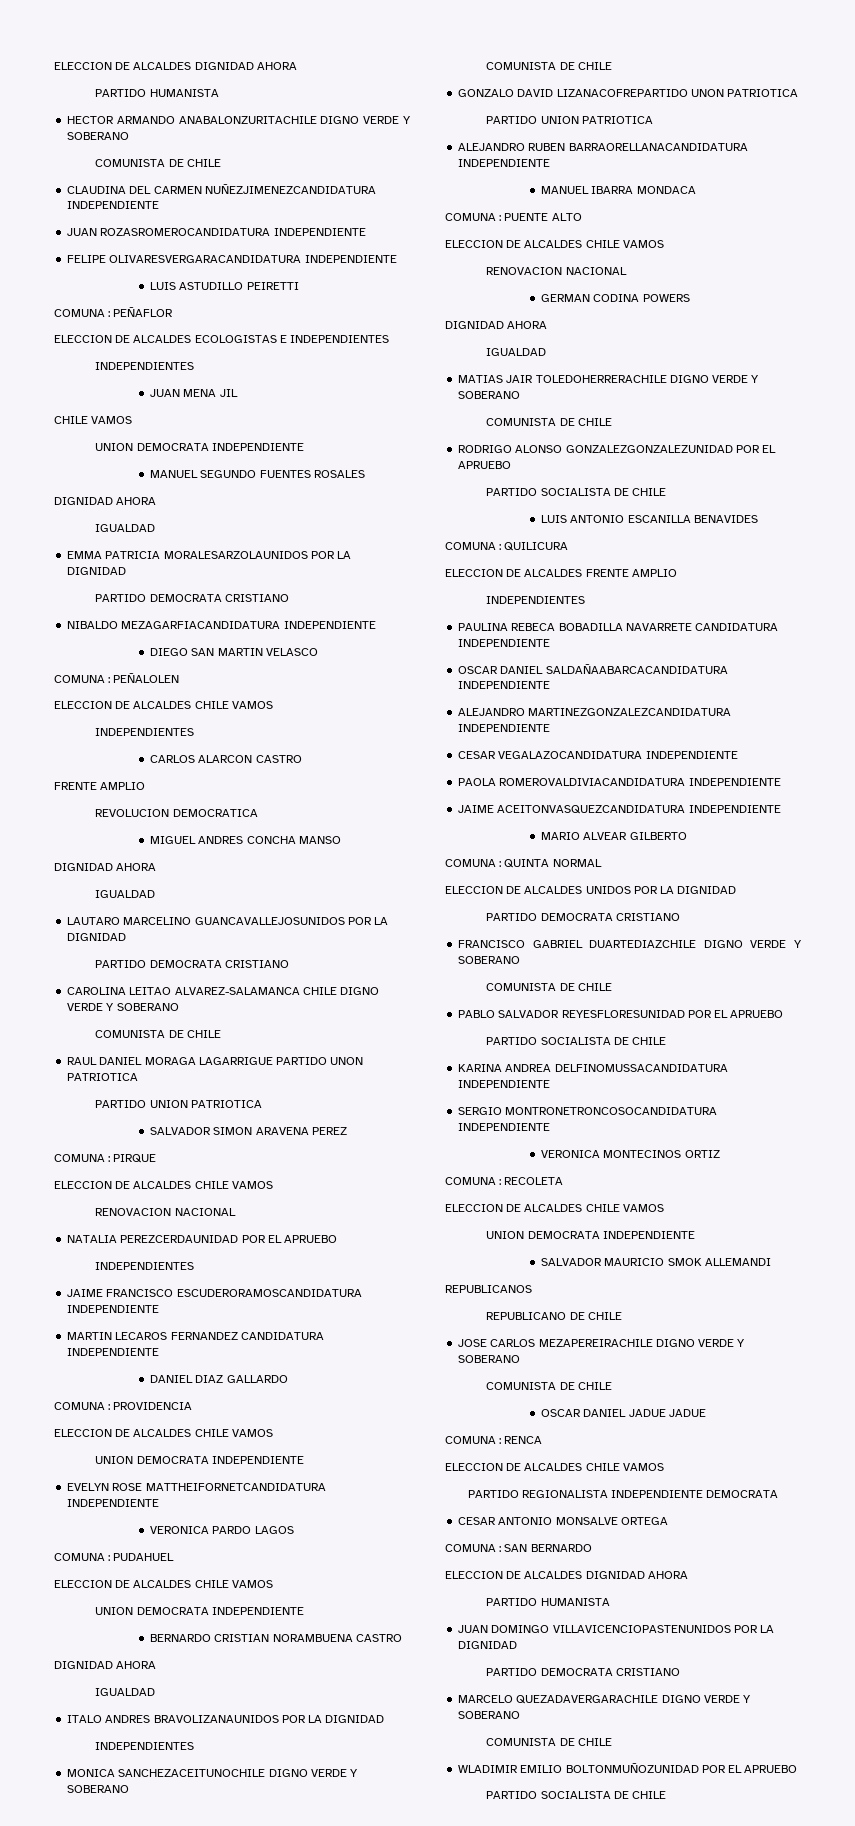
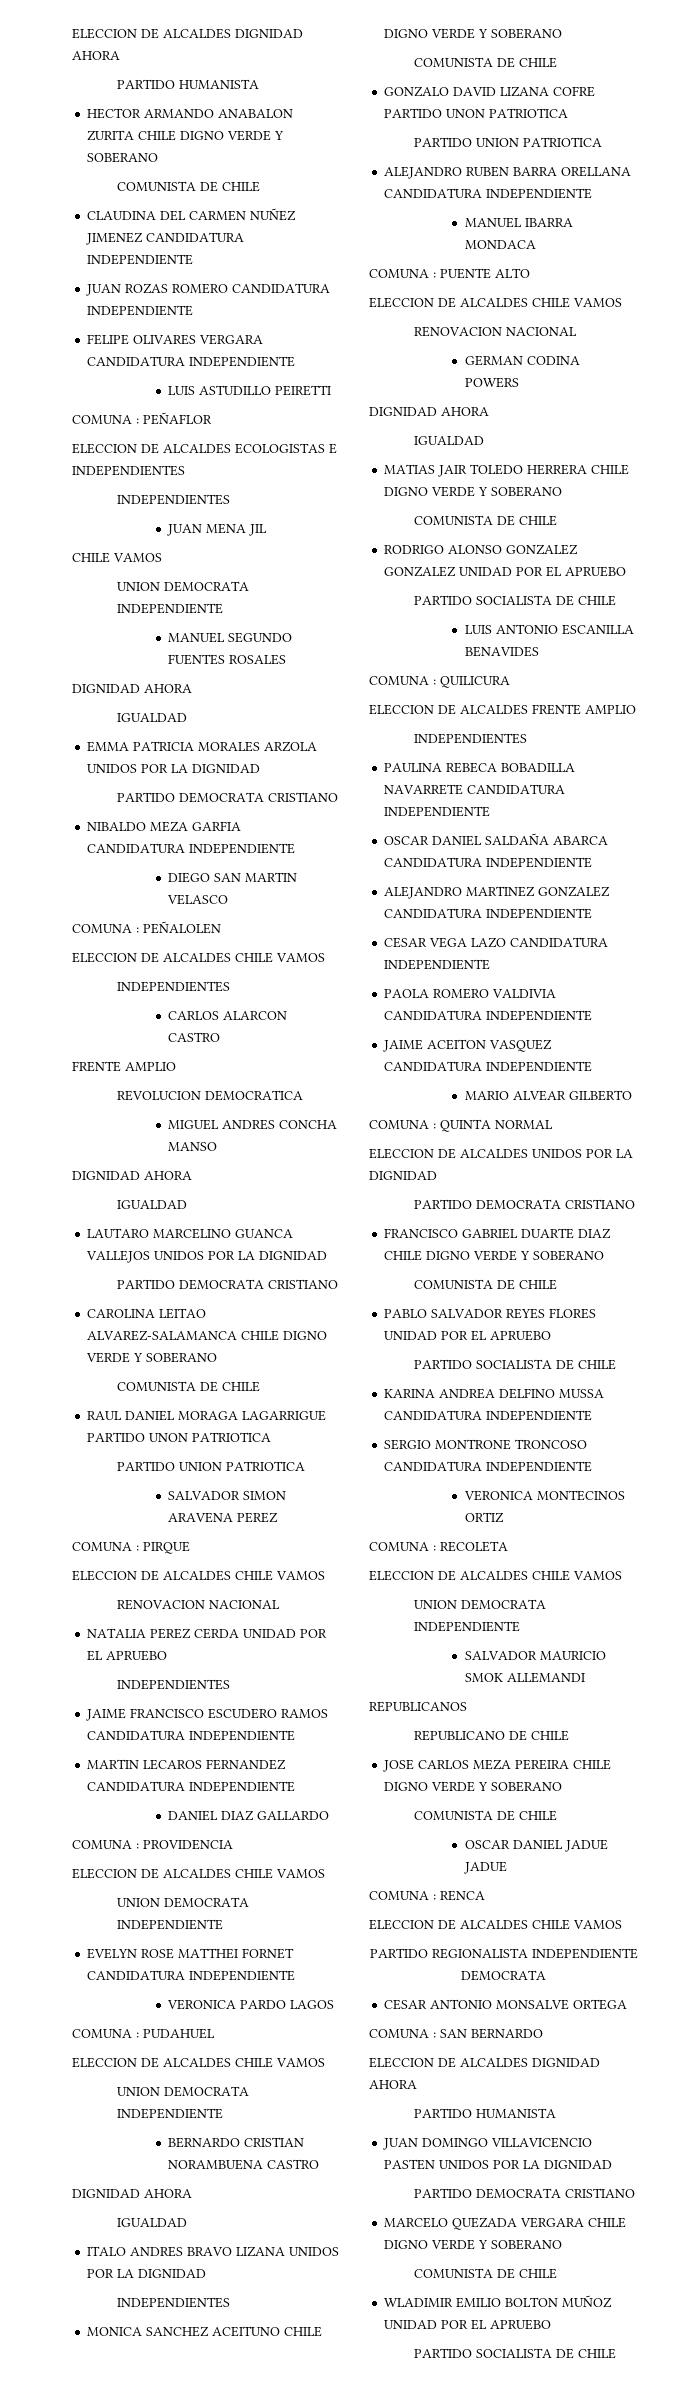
[178,116,317,124] ANABALONZURITACHILE -> [218,109,294,118] [87,130,177,141] ANABALON ZURITA CHILE
[204,184,376,194] NUÑEZJIMENEZCANDIDATURA -> [250,208,297,221] [86,232,245,245] NUÑEZ JIMENEZ CANDIDATURA
[100,228,271,236] ROZASROMEROCANDIDATURA -> [125,283,331,294] ROZAS ROMERO CANDIDATURA
[109,255,302,263] OLIVARESVERGARACANDIDATURA -> [133,334,264,345] [87,356,186,366] OLIVARES VERGARA CANDIDATURA
[163,551,308,559] MORALESARZOLAUNIDOS -> [198,741,318,752] [87,764,138,773] MORALES ARZOLA UNIDOS
[121,621,281,629] MEZAGARFIACANDIDATURA -> [150,821,242,832] [87,843,186,853] MEZA GARFIA CANDIDATURA
[194,917,345,925] GUANCAVALLEJOSUNIDOS -> [235,1229,294,1238] [86,1250,205,1263] GUANCA VALLEJOS UNIDOS
[120,1235,239,1243] PEREZCERDAUNIDAD -> [150,1628,297,1639] PEREZ CERDA UNIDAD
[176,1289,362,1297] ESCUDERORAMOSCANDIDATURA -> [208,1708,329,1719] [87,1730,186,1740] ESCUDERO RAMOS CANDIDATURA
[145,1483,326,1491] MATTHEIFORNETCANDIDATURA -> [178,1948,295,1959] [87,1970,186,1980] MATTHEI FORNET CANDIDATURA
[153,1715,279,1723] BRAVOLIZANAUNIDOS -> [187,2246,340,2257] BRAVO LIZANA UNIDOS
[118,1769,266,1777] SANCHEZACEITUNOCHILE -> [146,2326,323,2337] SANCHEZ ACEITUNO CHILE
[556,89,688,97] LIZANACOFREPARTIDO -> [500,86,596,97] [384,108,443,118] LIZANA COFRE PARTIDO
[568,143,748,151] BARRAORELLANACANDIDATURA -> [513,166,632,177] [384,188,483,198] BARRA ORELLANA CANDIDATURA
[535,375,667,383] TOLEDOHERRERACHILE -> [470,464,630,475] TOLEDO HERRERA CHILE
[565,445,733,453] GONZALEZGONZALEZUNIDAD -> [506,544,579,555] [384,566,513,577] GONZALEZ GONZALEZ UNIDAD
[545,664,728,674] SALDAÑAABARCACANDIDATURA -> [485,833,609,845] [384,857,483,867] SALDAÑA ABARCA CANDIDATURA
[528,708,732,716] MARTINEZGONZALEZCANDIDATURA -> [466,886,611,897] [384,908,483,918] MARTINEZ GONZALEZ CANDIDATURA
[498,751,643,759] VEGALAZOCANDIDATURA -> [429,937,609,948] VEGA LAZO CANDIDATURA
[499,778,686,786] ROMEROVALDIVIACANDIDATURA -> [433,988,557,999] [384,1010,483,1020] ROMERO VALDIVIA CANDIDATURA
[497,805,686,814] ACEITONVASQUEZCANDIDATURA -> [427,1039,553,1052] [384,1061,483,1071] ACEITON VASQUEZ CANDIDATURA
[589,940,697,948] DUARTEDIAZCHILE -> [521,1228,612,1239] [384,1250,423,1261] DUARTE DIAZ CHILE
[561,1010,685,1018] REYESFLORESUNIDAD -> [506,1308,597,1319] [384,1331,438,1340] REYES FLORES UNIDAD
[554,1064,728,1072] DELFINOMUSSACANDIDATURA -> [499,1388,605,1399] [384,1410,483,1420] DELFINO MUSSA CANDIDATURA
[505,1107,718,1115] MONTRONETRONCOSOCANDIDATURA -> [435,1439,588,1450] [384,1461,483,1471] MONTRONE TRONCOSO CANDIDATURA
[538,1339,653,1347] MEZAPEREIRACHILE -> [473,1759,612,1770] MEZA PEREIRA CHILE
[552,1625,731,1633] VILLAVICENCIOPASTENUNIDOS -> [491,2137,593,2148] [384,2159,490,2170] VILLAVICENCIO PASTEN UNIDOS
[516,1695,659,1704] QUEZADAVERGARACHILE -> [452,2217,627,2230] QUEZADA VERGARA CHILE
[565,1763,699,1773] BOLTONMUÑOZUNIDAD -> [505,2295,613,2308] [384,2320,438,2329] BOLTON MUÑOZ UNIDAD

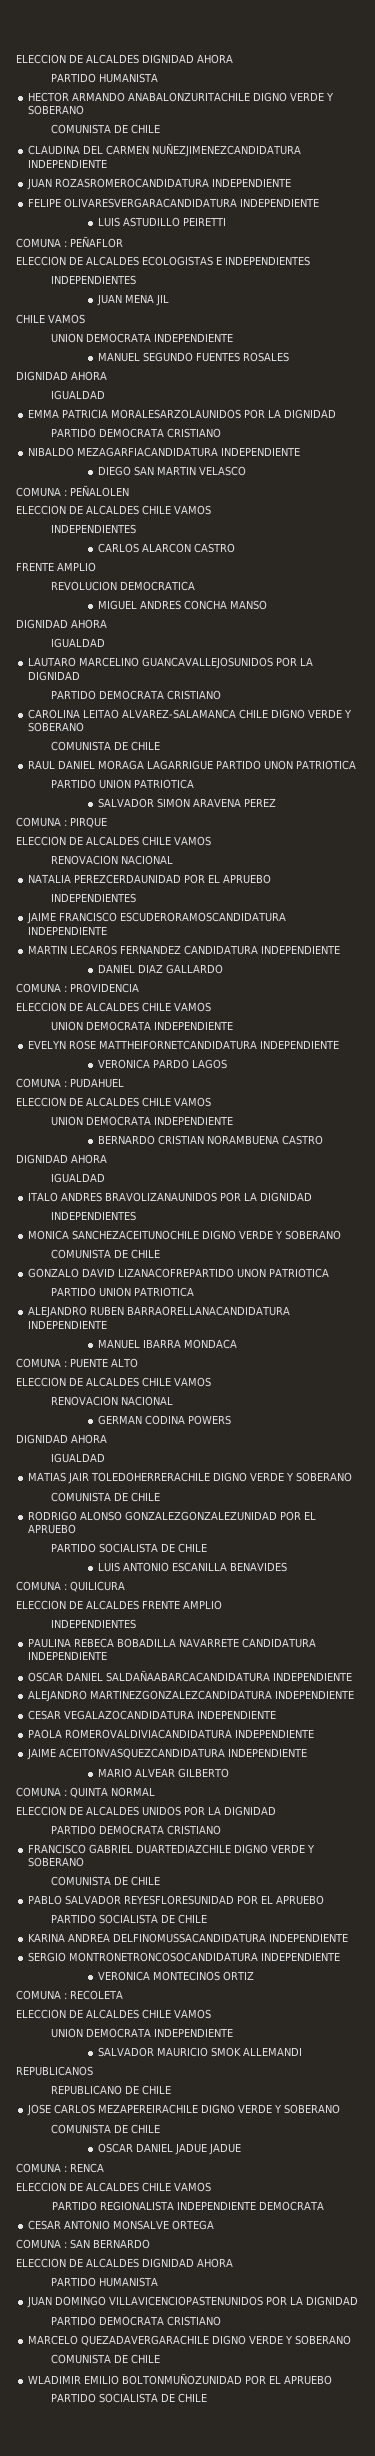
[218,109,294,118] [87,130,177,141] ANABALON ZURITA CHILE -> [128,92,251,102] ANABALONZURITACHILE
[250,208,297,221] [86,232,245,245] NUÑEZ JIMENEZ CANDIDATURA -> [152,143,302,157] NUÑEZJIMENEZCANDIDATURA
[125,283,331,294] ROZAS ROMERO CANDIDATURA -> [55,178,210,188] ROZASROMEROCANDIDATURA
[133,334,264,345] [87,356,186,366] OLIVARES VERGARA CANDIDATURA -> [64,198,238,208] OLIVARESVERGARACANDIDATURA
[198,741,318,752] [87,764,138,773] MORALES ARZOLA UNIDOS -> [111,409,242,419] MORALESARZOLAUNIDOS
[150,821,242,832] [87,843,186,853] MEZA GARFIA CANDIDATURA -> [77,447,219,457] MEZAGARFIACANDIDATURA
[235,1229,294,1238] [86,1250,205,1263] GUANCA VALLEJOS UNIDOS -> [142,657,274,669] GUANCAVALLEJOSUNIDOS
[150,1628,297,1639] PEREZ CERDA UNIDAD -> [74,874,182,884] PEREZCERDAUNIDAD
[208,1708,329,1719] [87,1730,186,1740] ESCUDERO RAMOS CANDIDATURA -> [120,912,287,922] ESCUDERORAMOSCANDIDATURA
[178,1948,295,1959] [87,1970,186,1980] MATTHEI FORNET CANDIDATURA -> [99,1040,258,1050] MATTHEIFORNETCANDIDATURA
[187,2246,340,2257] BRAVO LIZANA UNIDOS -> [105,1192,218,1202] BRAVOLIZANAUNIDOS
[146,2326,323,2337] SANCHEZ ACEITUNO CHILE -> [72,1230,200,1240] SANCHEZACEITUNOCHILE
[500,86,596,97] [384,108,443,118] LIZANA COFRE PARTIDO -> [118,1268,235,1278] LIZANACOFREPARTIDO
[513,166,632,177] [384,188,483,198] BARRA ORELLANA CANDIDATURA -> [127,1306,291,1316] BARRAORELLANACANDIDATURA
[470,464,630,475] TOLEDO HERRERA CHILE -> [91,1472,211,1482] TOLEDOHERRERACHILE
[506,544,579,555] [384,566,513,577] GONZALEZ GONZALEZ UNIDAD -> [125,1511,278,1521] GONZALEZGONZALEZUNIDAD
[485,833,609,845] [384,857,483,867] SALDAÑA ABARCA CANDIDATURA -> [106,1670,271,1682] SALDAÑAABARCACANDIDATURA
[466,886,611,897] [384,908,483,918] MARTINEZ GONZALEZ CANDIDATURA -> [90,1690,273,1700] MARTINEZGONZALEZCANDIDATURA
[429,937,609,948] VEGA LAZO CANDIDATURA -> [64,1710,195,1720] VEGALAZOCANDIDATURA
[433,988,557,999] [384,1010,483,1020] ROMERO VALDIVIA CANDIDATURA -> [65,1729,233,1739] ROMEROVALDIVIACANDIDATURA
[427,1039,553,1052] [384,1061,483,1071] ACEITON VASQUEZ CANDIDATURA -> [59,1748,226,1759] ACEITONVASQUEZCANDIDATURA
[521,1228,612,1239] [384,1250,423,1261] DUARTE DIAZ CHILE -> [136,1844,232,1854] DUARTEDIAZCHILE
[506,1308,597,1319] [384,1331,438,1340] REYES FLORES UNIDAD -> [124,1895,235,1905] REYESFLORESUNIDAD
[499,1388,605,1399] [384,1410,483,1420] DELFINO MUSSA CANDIDATURA -> [113,1933,267,1943] DELFINOMUSSACANDIDATURA
[435,1439,588,1450] [384,1461,483,1471] MONTRONE TRONCOSO CANDIDATURA -> [69,1952,259,1962] MONTRONETRONCOSOCANDIDATURA
[473,1759,612,1770] MEZA PEREIRA CHILE -> [98,2104,199,2114] MEZAPEREIRACHILE
[491,2137,593,2148] [384,2159,490,2170] VILLAVICENCIO PASTEN UNIDOS -> [109,2296,264,2306] VILLAVICENCIOPASTENUNIDOS
[452,2217,627,2230] QUEZADA VERGARA CHILE -> [81,2335,210,2346] QUEZADAVERGARACHILE
[505,2295,613,2308] [384,2320,438,2329] BOLTON MUÑOZ UNIDAD -> [122,2373,243,2385] BOLTONMUÑOZUNIDAD

